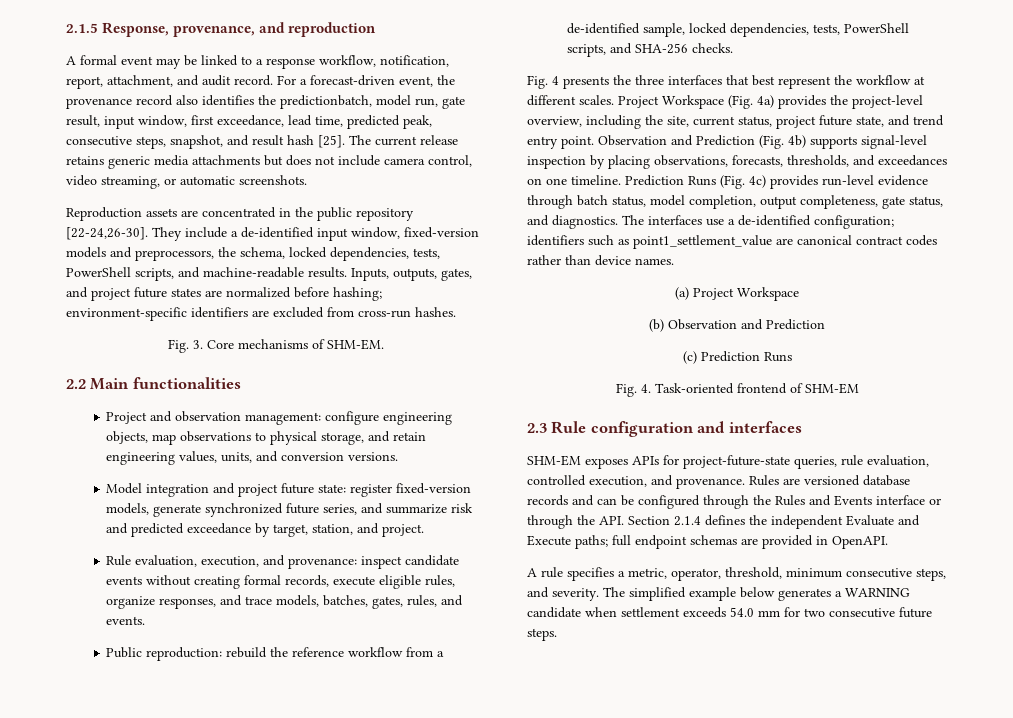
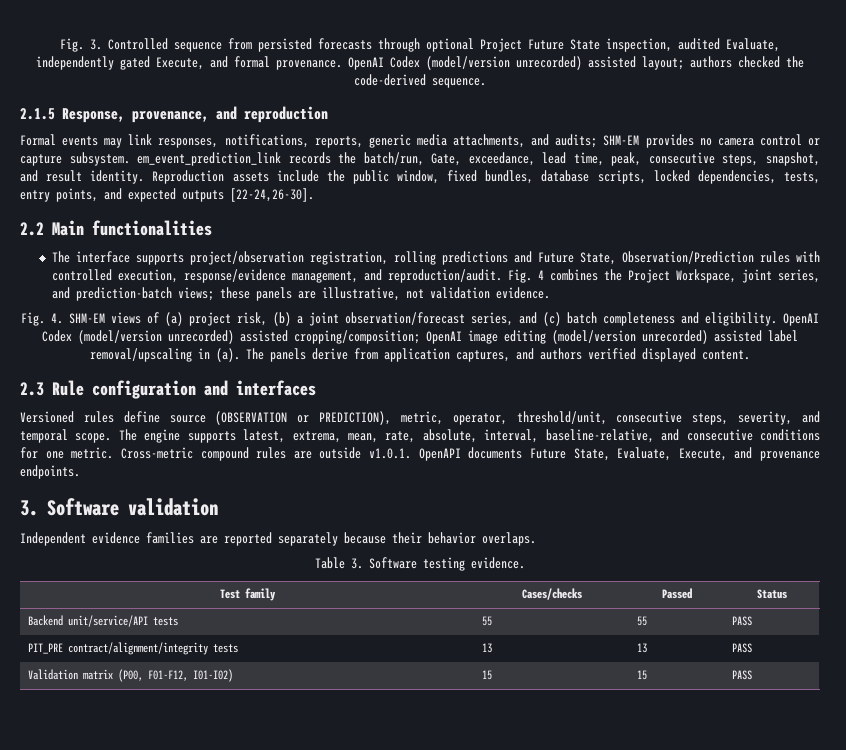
(66, 28) none -> [60,38,780,52] [36,56,804,70] [354,74,486,88] Fig. 3. Controlled sequence from persisted forecasts through optional Project Future State inspection, audited Evaluate, independently gated Execute, and formal provenance. OpenAI Codex (model/version unrecorded) assisted layout; authors checked the code-derived sequence. //
[66,55,449,69] [66,75,455,89] [66,95,465,109] [66,115,214,129] A formal event may be linked to a response workflow, notification, report, attachment, and audit record. For a forecast-driven event, the provenance record also identifies the predictionbatch, model run, gate result, input window, first -> [20,134,821,148] [20,152,462,166] Formal events may link responses, notifications, reports, generic media attachments, and audits; SHM-EM provides no camera control or capture subsystem. em_event_prediction_link records the batch/run, Gate,
[347,115,400,129] predicted -> (604, 159) none
[287,135,458,148] [66,155,472,169] [66,175,307,189] [66,207,414,221] [66,227,479,241] [66,247,440,261] [66,267,472,281] [66,287,382,301] [66,307,456,321] [168,339,384,353] [66,377,241,390] [106,411,453,425] [106,431,427,445] [106,451,399,465] [106,483,472,497] [106,503,474,517] [106,523,425,537] [106,555,460,569] [106,575,456,589] [106,595,464,609] [106,616,146,625] [106,647,445,661] [567,23,910,37] [567,43,734,57] [527,75,925,89] [527,95,923,109] [527,115,944,129] [527,135,927,149] [527,155,947,169] [527,175,928,189] [527,195,943,209] [527,215,894,229] [527,235,937,249] [527,255,674,266] [675,287,799,301] [649,319,825,332] [682,351,792,364] [615,383,859,397] hash [25]. The current release retains generic media attachments but does not include camera control, video streaming, or automatic screenshots. // Reproduction assets are concentrated in the public repository [22-24,26-30]. They include a de-identified input window, fixed-version models and preprocessors, the schema, locked dependencies, tests, PowerShell scripts, and machine-readable results. Inputs, outputs, gates, and project future states are normalized before hashing; environment-specific identifiers are excluded from cross-run hashes. // Fig. 3. Core mechanisms of SHM-EM. // 2.2 Main functionalities // Project and observation management: configure engineering objects, map observations to physical storage, and retain engineering values, units, and conversion versions. // Model integration and project future state: register fixed-version models, generate synchronized future series, and summarize risk and predicted exceedance by target, station, and project. // Rule evaluation, execution, and provenance: inspect candidate events without creating formal records, execute eligible rules, organize responses, and trace models, batches, gates, rules, and events. // Public reproduction: rebuild the reference workflow from a de-identified sample, locked dependencies, tests, PowerShell scripts, and SHA-256 checks. // Fig. 4 presents the three interfaces that best represent the workflow at different scales. Project Workspace (Fig. 4a) provides the project-level overview, including the site, current status, project future state, and trend entry point. Observation and Prediction (Fig. 4b) supports signal-level inspection by placing observations, forecasts, thresholds, and exceedances on one timeline. Prediction Runs (Fig. 4c) provides run-level evidence through batch status, model completion, output completeness, gate status, and diagnostics. The interfaces use a de-identified configuration; identifiers such as point1_settlement_value are canonical contract codes rather than device names. // (a) Project Workspace // (b) Observation and Prediction // (c) Prediction Runs // Fig. 4. Task-oriented frontend of SHM-EM -> [90,170,820,184] [20,188,314,202] [20,220,212,236] [51,251,821,265] [51,269,821,283] [51,287,550,301] [21,312,819,326] [42,330,798,344] [90,348,750,362] identity. Reproduction assets include the public window, fixed bundles, database scripts, locked dependencies, tests, entry points, and expected outputs [22-24,26-30]. // 2.2 Main functionalities // The interface supports project/observation registration, rolling predictions and Future State, Observation/Prediction rules with controlled execution, response/evidence management, and reproduction/audit. Fig. 4 combines the Project Workspace, joint series, and prediction-batch views; these panels are illustrative, not validation evidence. // Fig. 4. SHM-EM views of (a) project risk, (b) a joint observation/forecast series, and (c) batch completeness and eligibility. OpenAI Codex (model/version unrecorded) assisted cropping/composition; OpenAI image editing (model/version unrecorded) assisted label removal/upscaling in (a). The panels derive from application captures, and authors verified displayed content.
[527,455,929,469] [527,475,910,489] [527,495,941,509] [527,515,920,529] [527,535,888,549] [527,567,946,581] [527,587,910,601] [527,607,932,618] [527,628,557,641] SHM-EM exposes APIs for project-future-state queries, rule evaluation, controlled execution, and provenance. Rules are versioned database records and can be configured through the Rules and Events interface or through the API. Section 2.1.4 defines the independent Evaluate and Execute paths; full endpoint schemas are provided in OpenAPI. // A rule specifies a metric, operator, threshold, minimum consecutive steps, and severity. The simplified example below generates a WARNING candidate when settlement exceeds 54.0 mm for two consecutive future steps. -> [20,411,820,425] [20,429,821,443] [20,447,820,461] [20,465,80,479] [20,498,218,516] [20,532,536,546] [315,557,525,571] [220,588,276,601] [522,588,582,600] [662,588,692,599] [757,589,787,599] [27,615,178,627] [481,616,492,626] [636,616,647,626] [731,616,752,626] [27,642,238,655] [481,643,492,653] [636,643,647,653] [731,643,752,653] [27,669,233,682] [481,670,492,680] [636,670,647,680] [731,670,752,680] Versioned rules define source (OBSERVATION or PREDICTION), metric, operator, threshold/unit, consecutive steps, severity, and temporal scope. The engine supports latest, extrema, mean, rate, absolute, interval, baseline-relative, and consecutive conditions for one metric. Cross-metric compound rules are outside v1.0.1. OpenAPI documents Future State, Evaluate, Execute, and provenance endpoints. // 3. Software validation // Independent evidence families are reported separately because their behavior overlaps. // Table 3. Software testing evidence. // Test family | Cases/checks | Passed | Status // Backend unit/service/API tests | 55 | 55 | PASS // PIT_PRE contract/alignment/integrity tests | 13 | 13 | PASS // Validation matrix (P00, F01-F12, I01-I02) | 15 | 15 | PASS

